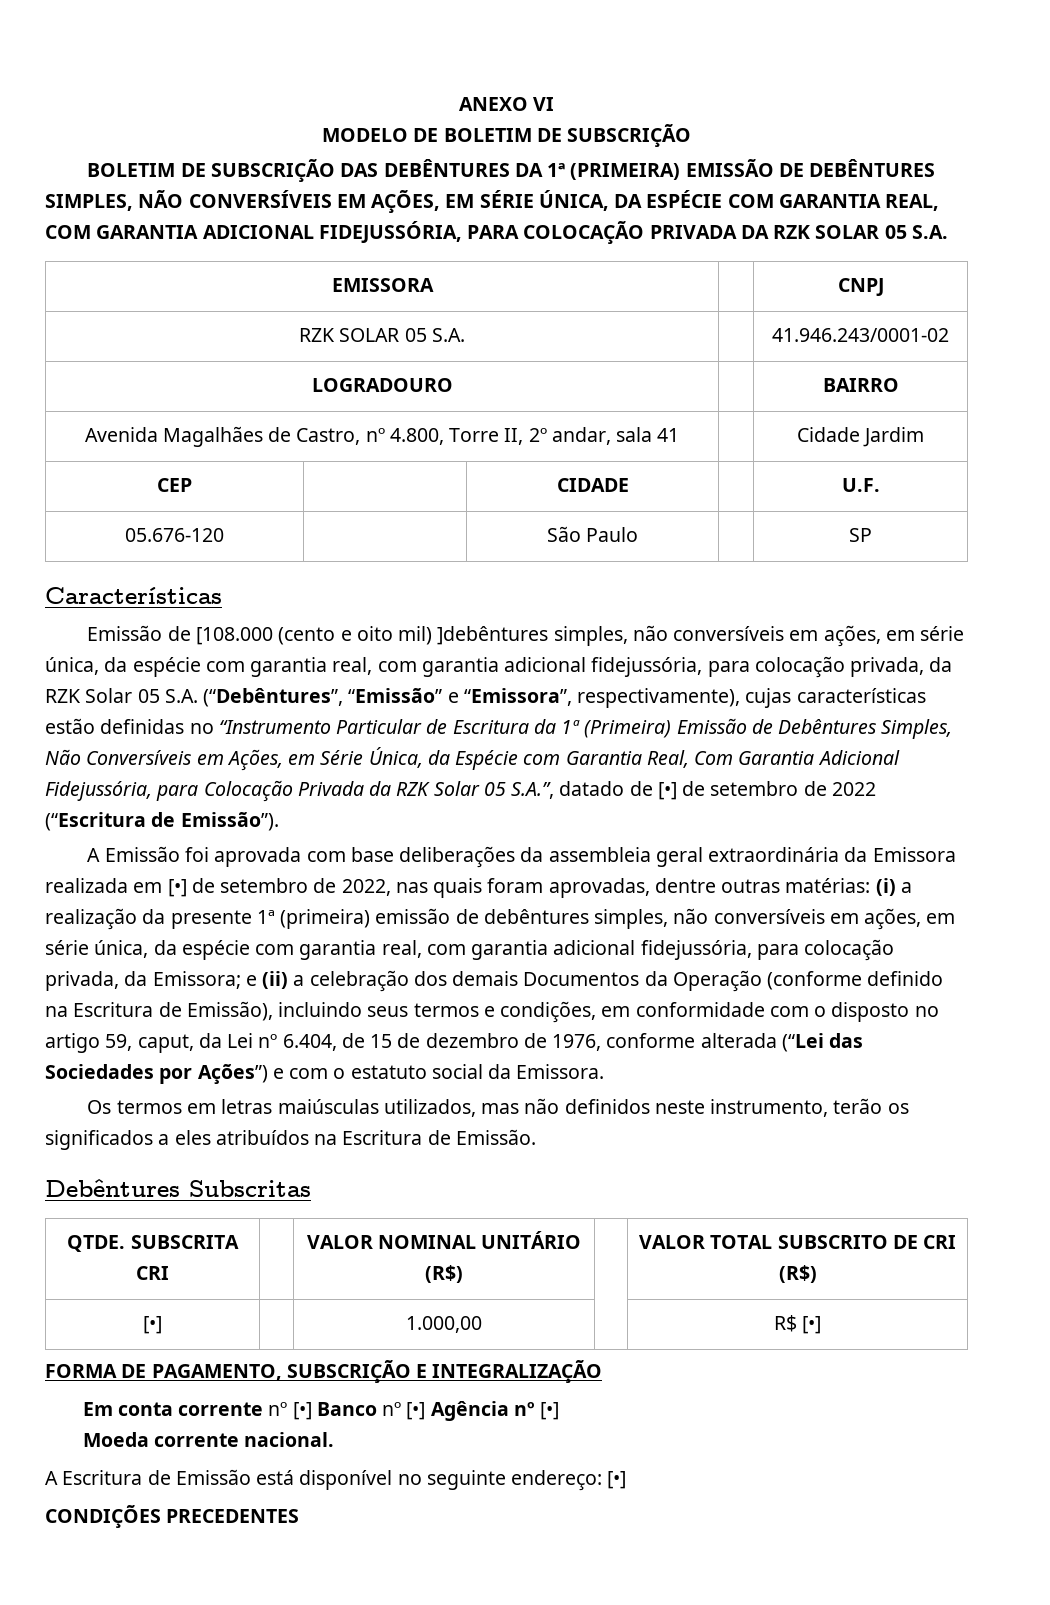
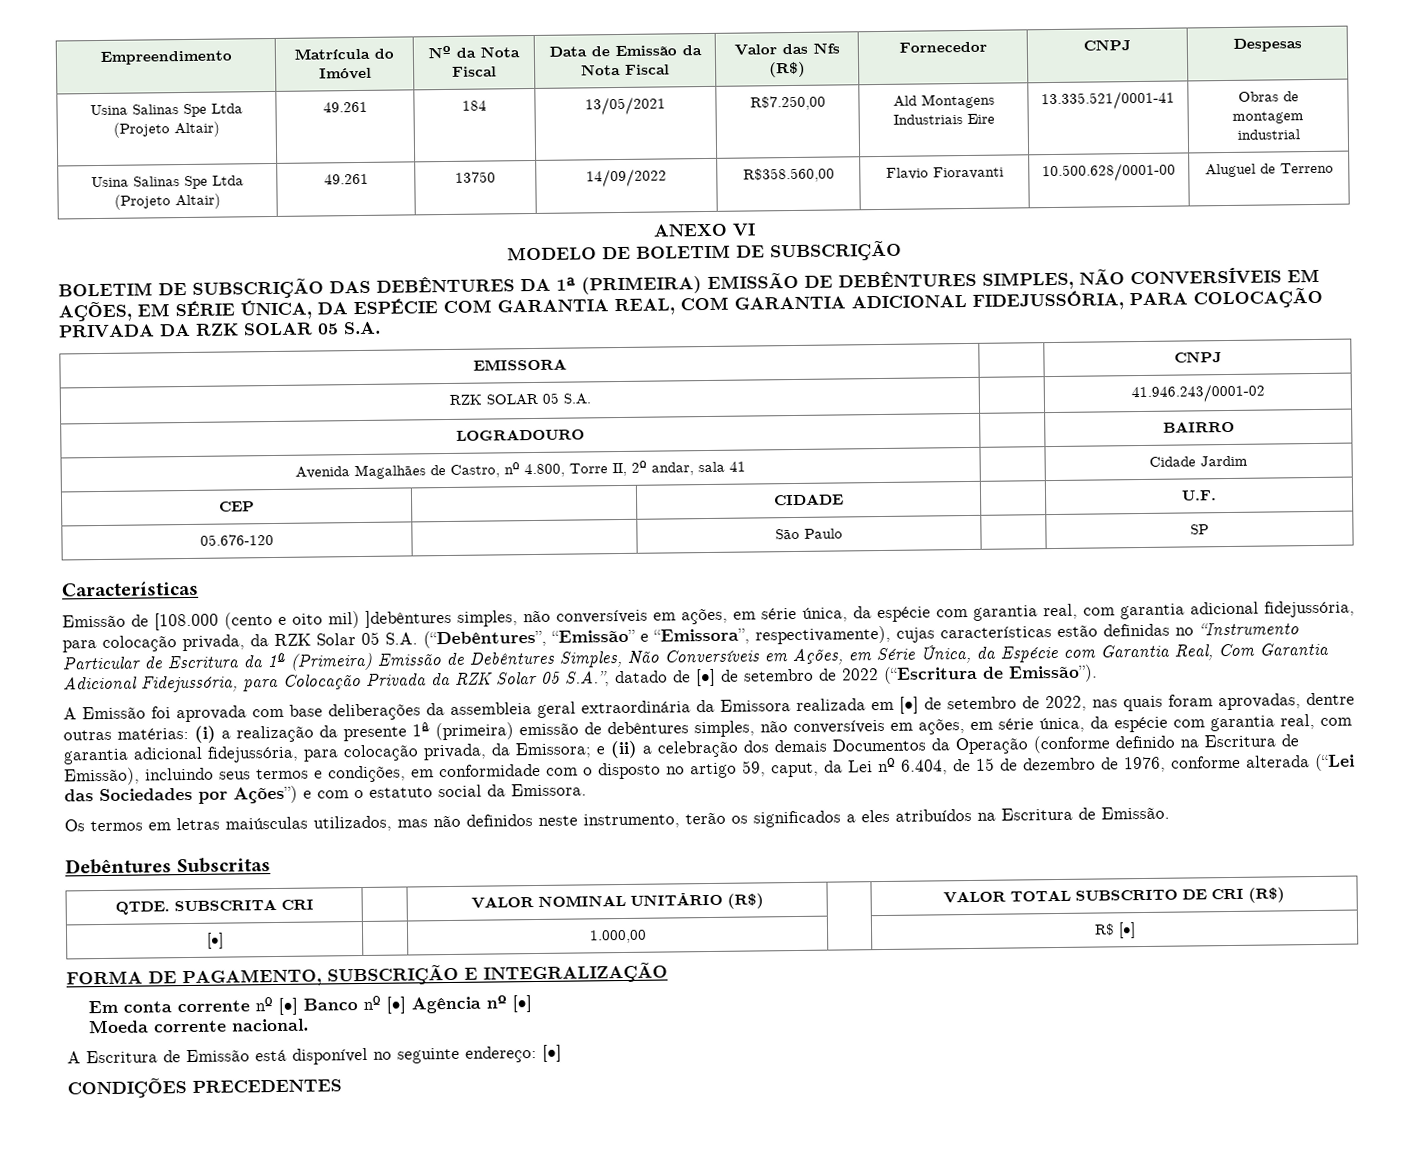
(458, 104) none -> [99,50,232,65] [294,47,394,60] [318,67,372,80] [428,45,520,59] [452,66,497,77] [548,45,702,57] [581,63,670,76] [733,42,840,56] [769,61,806,78] [898,41,987,53] [1083,39,1131,51] [1232,38,1302,52] [90,103,243,118] [113,121,220,138] [322,101,368,113] [462,100,487,111] [585,96,666,116] [749,95,826,111] [892,93,995,109] [892,113,995,125] [1041,90,1175,111] [1237,91,1299,102] [1232,111,1304,124] [1236,129,1300,140] [91,175,244,190] [114,193,221,210] [323,173,369,185] [455,171,496,183] [586,168,667,188] [742,167,835,183] [885,166,1004,180] [1042,162,1176,183] [1204,162,1334,178] Empreendimento | Matrícula do Imóvel | Nº da Nota Fiscal | Data de Emissão da Nota Fiscal | Valor das Nfs (R$) | Fornecedor | CNPJ | Despesas // Usina Salinas Spe Ltda (Projeto Altair) | 49.261 | 184 | 13/05/2021 | R$7.250,00 | Ald Montagens Industriais Eire | 13.335.521/0001-41 | Obras de montagem industrial // Usina Salinas Spe Ltda (Projeto Altair) | 49.261 | 13750 | 14/09/2022 | R$358.560,00 | Flavio Fioravanti | 10.500.628/0001-00 | Aluguel de Terreno //

